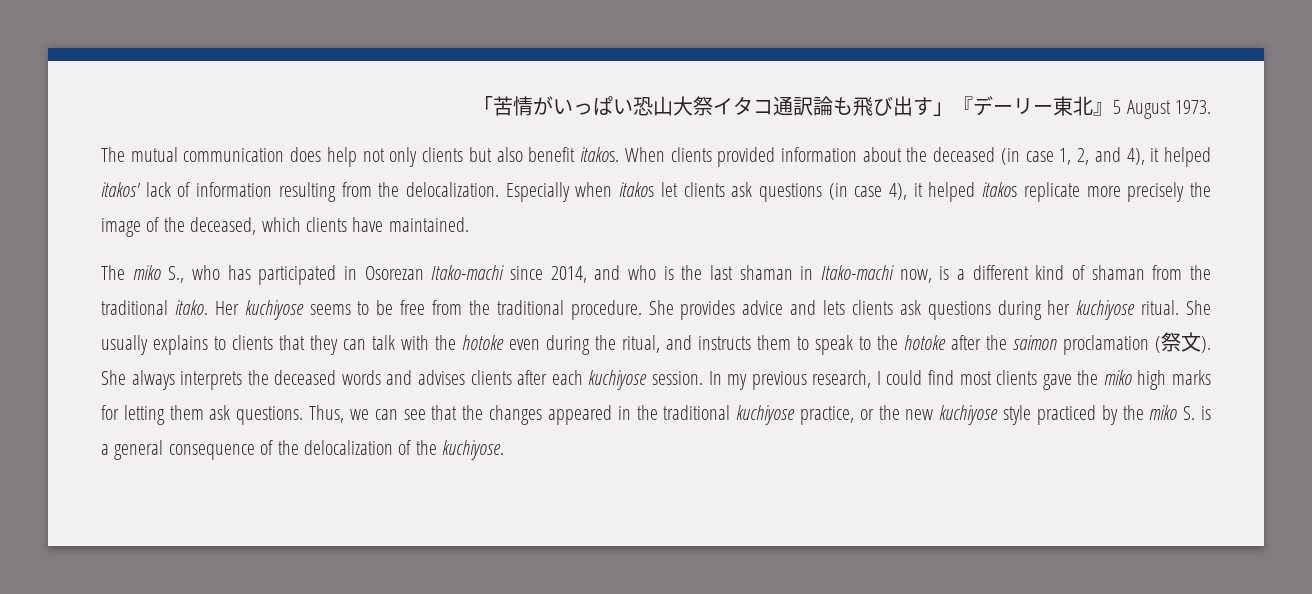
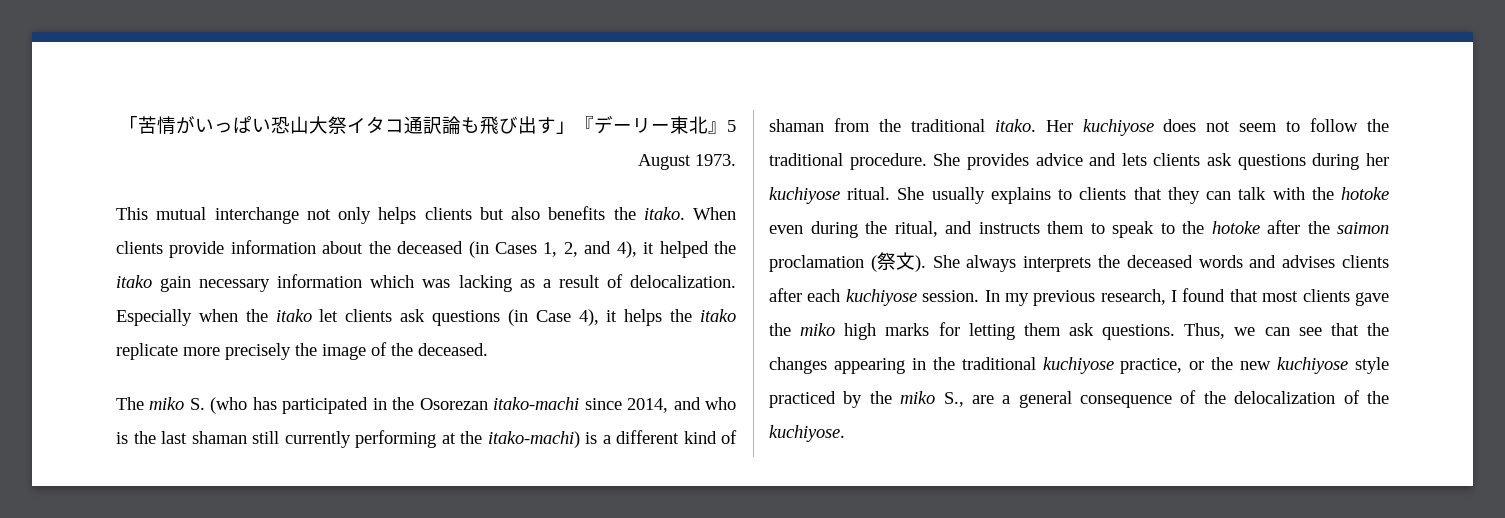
[101,147,357,167] The mutual communication does help -> [116,207,299,224] This mutual interchange
(418, 157) none -> [378,207,417,224] helps
[528,147,620,162] benefit itakos. -> [548,206,685,220] benefits the itako.
[717,147,776,167] provided -> [169,241,225,258] provide
[1025,151,1054,162] case -> [495,242,537,254] Cases
[101,182,400,202] itakos' lack of information resulting from the -> [714,241,737,254] [116,274,623,292] the itako gain necessary information which was lacking as a result of
[619,182,655,197] itakos -> [245,309,312,322] the itako
[854,182,1018,202] case 4), it helped itakos -> [535,309,736,326] Case 4), it helps the itako
[190,217,469,235] deceased, which clients have maintained. -> [418,343,488,356] deceased.
[168,265,221,283] S., who -> [189,397,248,414] S. (who
[364,265,505,280] Osorezan Itako-machi -> [392,397,580,410] the Osorezan itako-machi
[800,265,932,283] in Itako-machi now, -> [252,430,580,448] still currently performing at the itako-machi)
[309,300,462,315] seems to be free from -> [1163,118,1359,132] does not seem to follow
[886,370,954,385] could find -> [1182,288,1258,302] found that
[547,405,612,425] appeared -> [833,358,905,374] appearing
[1183,406,1211,420] S. is -> [943,392,994,407] S., are

